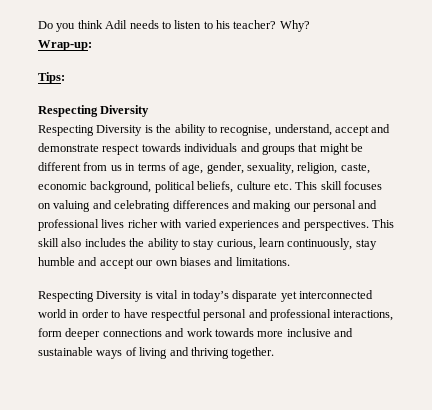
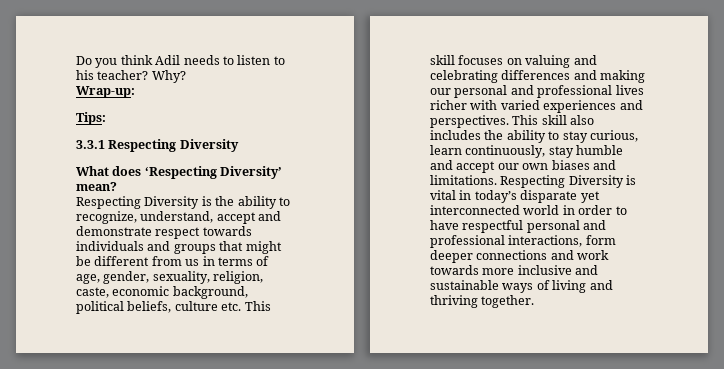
[38,105,150,117] Respecting Diversity -> [76,139,239,152] [76,166,283,179] [76,182,117,191] 3.3.1 Respecting Diversity // What does ‘Respecting Diversity’ mean?
[220,125,272,136] recognise, -> [76,211,137,224] recognize,
(290, 261) // -> (497, 180) none

